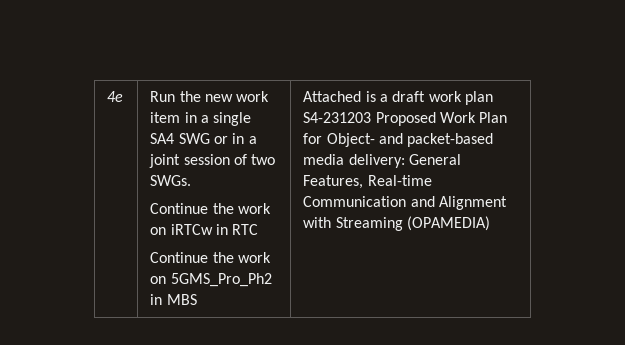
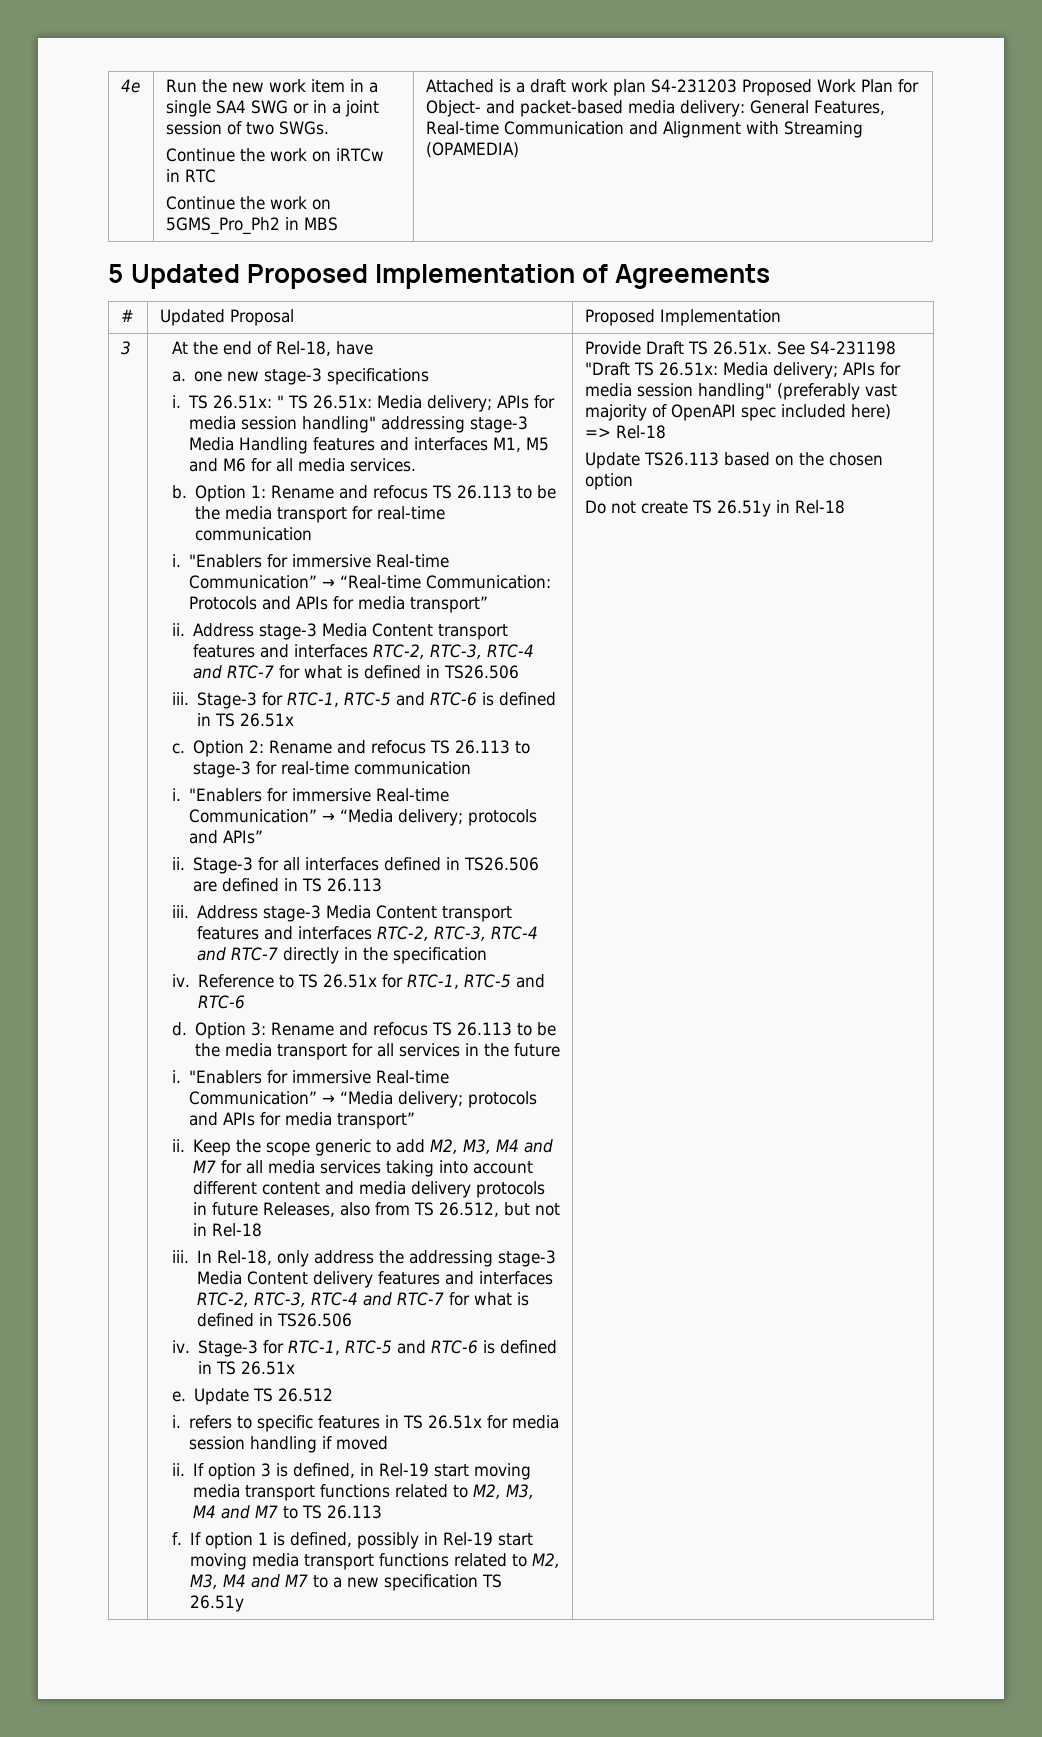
(490, 223) none -> [108,264,771,289] [120,309,134,322] [159,309,294,326] [584,309,781,326] [120,341,131,355] [171,341,373,356] [171,368,430,385] [171,395,556,412] [189,416,529,433] [189,437,550,454] [189,458,417,472] [171,485,557,502] [195,506,446,523] [195,527,313,541] [171,554,450,568] [189,575,552,589] [189,596,489,613] [171,623,509,640] [193,644,535,659] [193,665,520,679] [171,692,557,709] [197,713,295,727] [171,740,531,757] [193,761,472,778] [171,788,450,802] [189,809,538,826] [189,830,264,844] [171,857,540,874] [193,878,383,892] [171,905,513,922] [197,926,539,941] [197,947,488,964] [171,974,546,989] [198,995,246,1009] [171,1022,557,1039] [195,1043,561,1060] [171,1070,450,1084] [189,1091,538,1108] [189,1112,416,1129] [171,1139,554,1156] [193,1160,534,1177] [193,1181,546,1198] [193,1202,561,1217] [193,1223,263,1237] [171,1250,557,1267] [197,1271,554,1288] [197,1292,530,1307] [197,1313,353,1327] [171,1340,558,1357] [198,1361,296,1375] [171,1388,334,1405] [171,1415,560,1432] [189,1436,389,1453] [171,1463,532,1480] [193,1484,535,1501] [193,1505,383,1519] [171,1532,534,1549] [190,1553,561,1570] [190,1574,503,1591] [190,1595,245,1612] [584,341,896,355] [584,362,901,379] [584,383,897,400] [584,404,891,421] [584,425,666,439] [584,452,883,469] [584,473,633,490] [584,500,845,517] // 5 Updated Proposed Implementation of Agreements // # | Updated Proposal | Proposed Implementation // 3 | At the end of Rel-18, have // a. one new stage-3 specifications // i. TS 26.51x: " TS 26.51x: Media delivery; APIs for media session handling" addressing stage-3 Media Handling features and interfaces M1, M5 and M6 for all media services. // b. Option 1: Rename and refocus TS 26.113 to be the media transport for real-time communication // i. "Enablers for immersive Real-time Communication” → “Real-time Communication: Protocols and APIs for media transport” // ii. Address stage-3 Media Content transport features and interfaces RTC-2, RTC-3, RTC-4 and RTC-7 for what is defined in TS26.506 // iii. Stage-3 for RTC-1, RTC-5 and RTC-6 is defined in TS 26.51x // c. Option 2: Rename and refocus TS 26.113 to stage-3 for real-time communication // i. "Enablers for immersive Real-time Communication” → “Media delivery; protocols and APIs” // ii. Stage-3 for all interfaces defined in TS26.506 are defined in TS 26.113 // iii. Address stage-3 Media Content transport features and interfaces RTC-2, RTC-3, RTC-4 and RTC-7 directly in the specification // iv. Reference to TS 26.51x for RTC-1, RTC-5 and RTC-6 // d. Option 3: Rename and refocus TS 26.113 to be the media transport for all services in the future // i. "Enablers for immersive Real-time Communication” → “Media delivery; protocols and APIs for media transport” // ii. Keep the scope generic to add M2, M3, M4 and M7 for all media services taking into account different content and media delivery protocols in future Releases, also from TS 26.512, but not in Rel-18 // iii. In Rel-18, only address the addressing stage-3 Media Content delivery features and interfaces RTC-2, RTC-3, RTC-4 and RTC-7 for what is defined in TS26.506 // iv. Stage-3 for RTC-1, RTC-5 and RTC-6 is defined in TS 26.51x // e. Update TS 26.512 // i. refers to specific features in TS 26.51x for media session handling if moved // ii. If option 3 is defined, in Rel-19 start moving media transport functions related to M2, M3, M4 and M7 to TS 26.113 // f. If option 1 is defined, possibly in Rel-19 start moving media transport functions related to M2, M3, M4 and M7 to a new specification TS 26.51y | Provide Draft TS 26.51x. See S4-231198 "Draft TS 26.51x: Media delivery; APIs for media session handling" (preferably vast majority of OpenAPI spec included here) => Rel-18 // Update TS26.113 based on the chosen option // Do not create TS 26.51y in Rel-18

